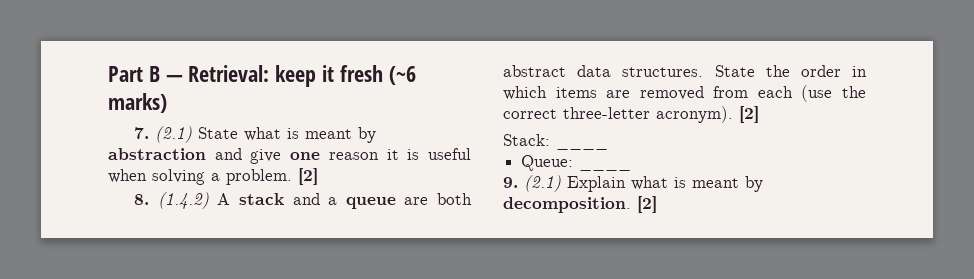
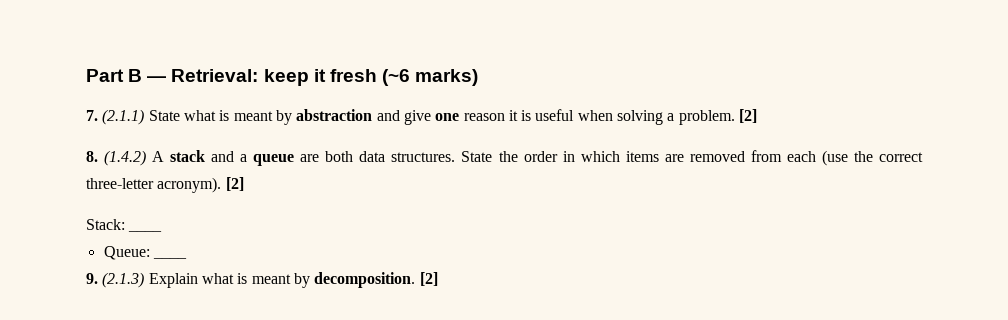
[155,126,193,143] (2.1) -> [102,109,145,125] (2.1.1)
[503,65,566,77] abstract -> (354, 156) none
[524,175,561,192] (2.1) -> [102,272,145,288] (2.1.3)

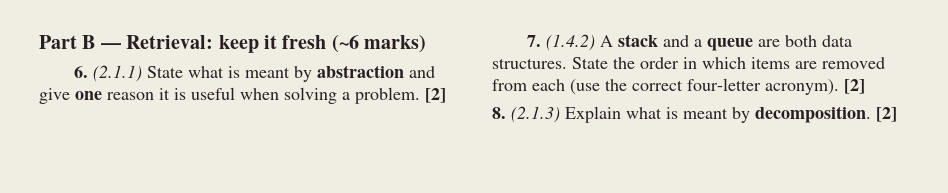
[86,110,98,121] 7. -> [73,66,88,78] 6.
[86,151,98,162] 8. -> [526,35,541,47] 7.
[86,178,154,189] three-letter -> [687,78,761,91] four-letter
[86,219,125,230] [128,230,163,232] [103,246,187,260] [86,273,98,284] Stack: ____ // Queue: ____ // 9. -> [492,107,506,119] 8.

